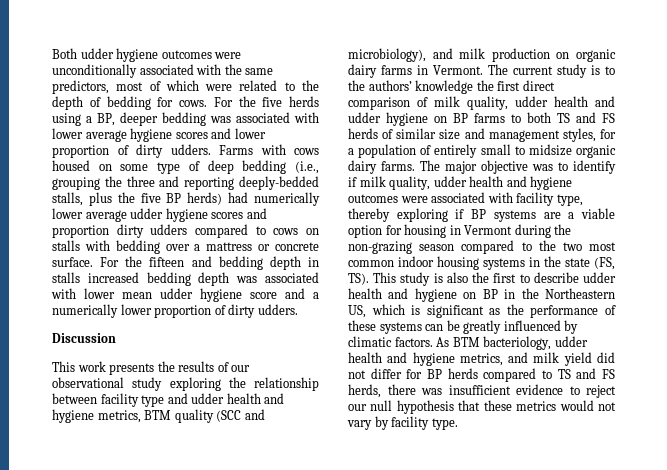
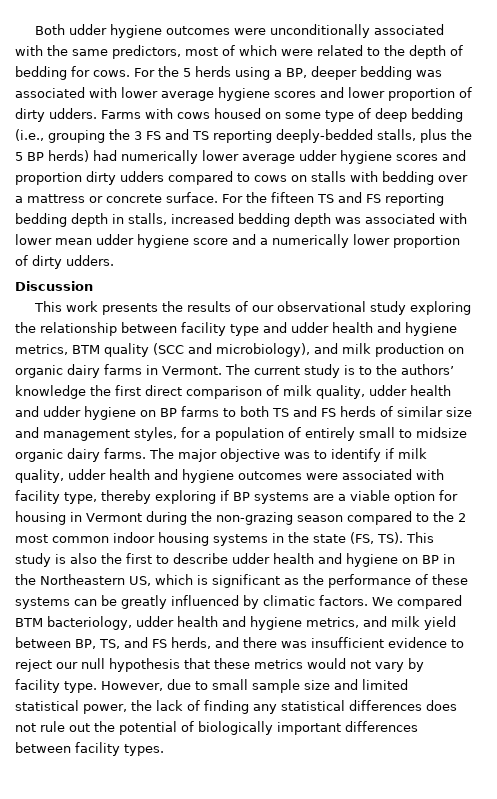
[262,97,283,107] five -> [183,68,191,77] 5
[126,176,180,187] three and -> [134,129,209,140] 3 FS and TS
[140,193,161,203] five -> [15,152,23,161] 5
[191,256,212,267] and -> [317,192,444,206] TS and FS reporting
[52,272,80,283] stalls -> [128,213,167,225] stalls,
[562,242,582,251] two -> [458,513,466,522] 2
[436,337,450,347] As -> [372,595,462,609] We compared
[597,352,615,363] [348,368,571,382] did not differ for BP herds compared to TS -> [15,637,120,649] between BP, TS,
(381, 391) none -> [215,637,239,648] and
(458, 424) none -> [101,679,408,693] [15,700,457,714] [15,721,418,735] [15,742,164,756] However, due to small sample size and limited statistical power, the lack of finding any statistical differences does not rule out the potential of biologically important differences between facility types.

